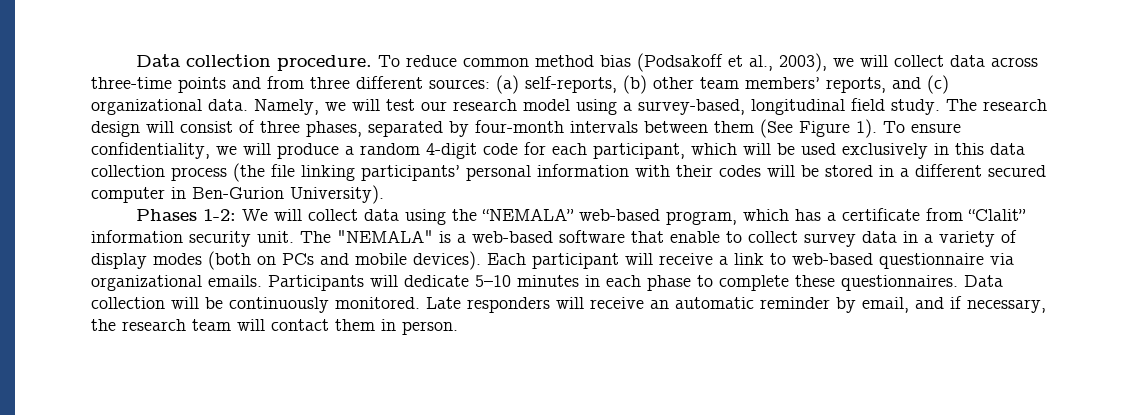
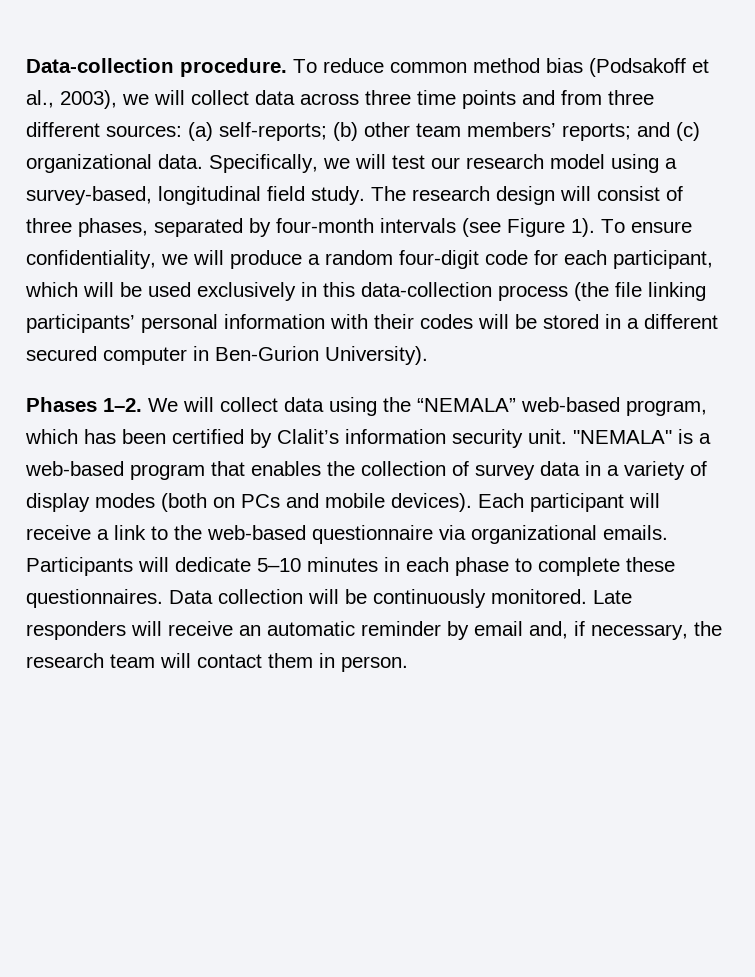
[136,54,272,67] Data collection -> [26,58,174,73] Data-collection
[91,77,172,89] three-time -> [365,90,456,105] three time
[525,76,617,93] self-reports, -> [219,122,327,141] self-reports;
[826,77,886,93] reports, -> [562,123,631,141] reports;
[254,99,319,115] Namely, -> [209,154,318,173] Specifically,
[644,119,793,138] between them (See -> [462,218,501,237] (see
[426,143,477,159] 4-digit -> [399,250,479,269] four-digit
[990,143,1025,155] [91,165,165,177] data collection -> [361,282,492,297] data-collection
[203,209,237,221] 1-2: -> [103,398,142,412] 1–2.
[827,208,1027,221] a certificate from “Clalit” -> [122,429,339,448] been certified by Clalit’s
[300,231,331,243] The -> (567, 436) none
[559,230,798,243] software that enable to collect -> [130,461,469,480] program that enables the collection of
(786, 259) none -> [174,525,202,540] the
[862,297,944,313] email, and -> [474,621,568,639] email and,

